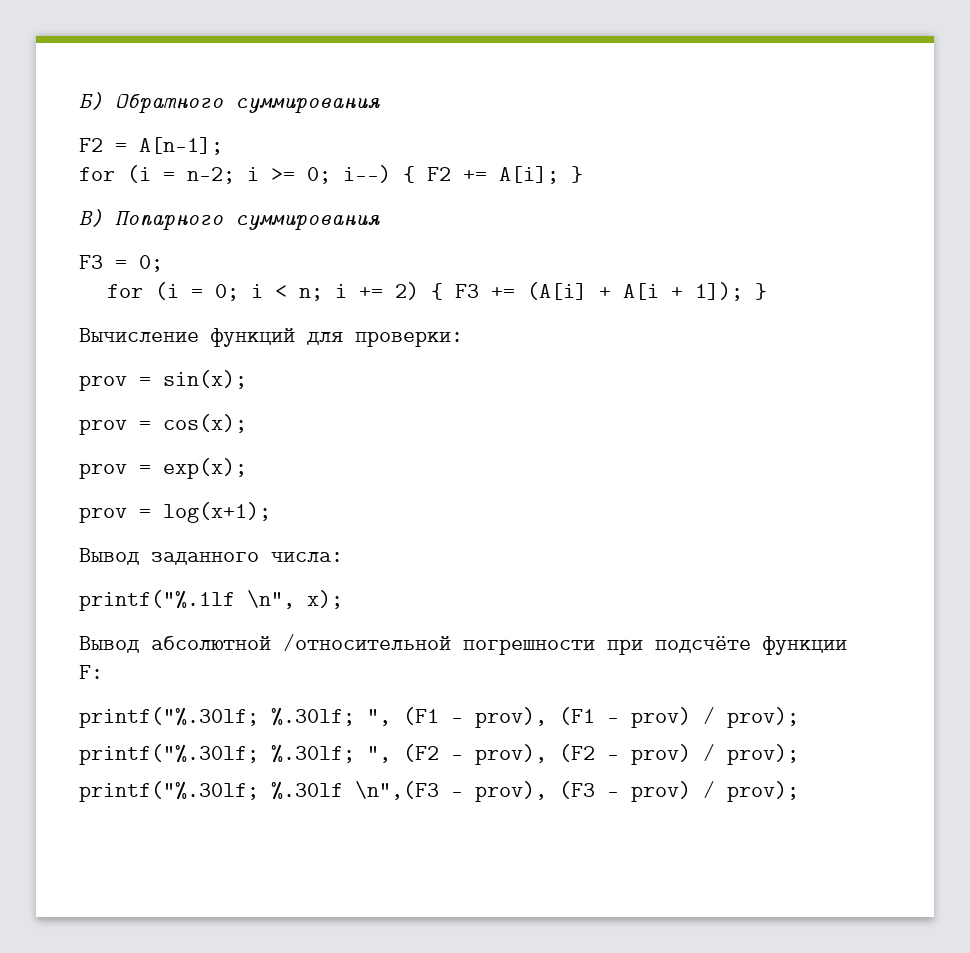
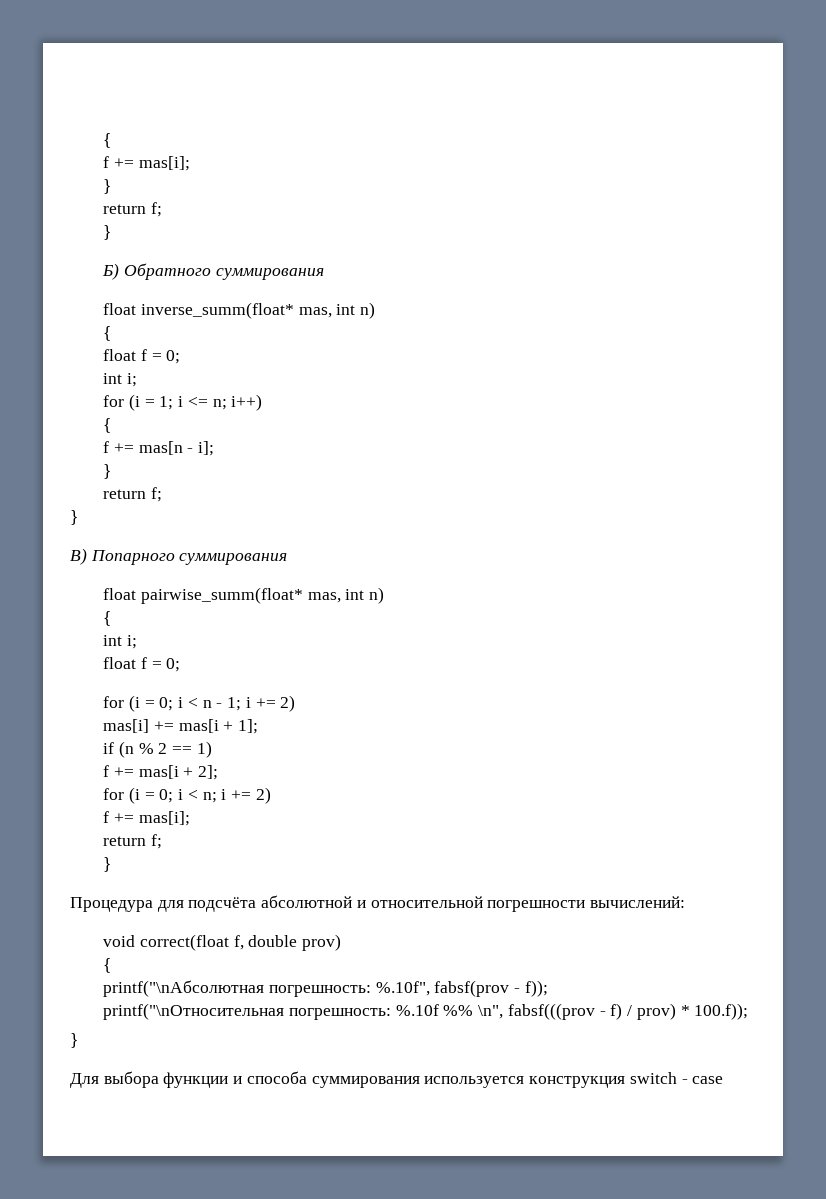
[79,92,380,113] [79,137,223,155] [79,165,583,184] [79,209,380,230] [79,255,163,272] Б) Обратного суммирования // F2 = A[n-1]; // for (i = n-2; i >= 0; i--) { F2 += A[i]; } // В) Попарного суммирования // F3 = 0; -> [103,133,112,148] [103,156,190,171] [103,179,112,194] [103,202,163,217] [103,225,112,240] [102,263,324,280] [103,302,376,319] [103,326,112,341] [103,349,181,364] [103,373,138,387] [103,394,263,411] [103,418,112,433] [103,441,215,456] [103,464,112,479] [103,487,163,502] [70,510,78,525] [70,548,288,565] [103,587,385,604] [103,611,112,626] [103,635,138,649] [103,657,181,672] [103,695,296,712] [103,719,259,734] [103,741,212,758] [103,765,219,780] { // f += mas[i]; // } // return f; // } // Б) Обратного суммирования // float inverse_summ(float* mas, int n) // { // float f = 0; // int i; // for (i = 1; i <= n; i++) // { // f += mas[n - i]; // } // return f; // } // В) Попарного суммирования // float pairwise_summ(float* mas, int n) // { // int i; // float f = 0; // for (i = 0; i < n - 1; i += 2) // mas[i] += mas[i + 1]; // if (n % 2 == 1) // f += mas[i + 2];
[431,282,768,301] [79,328,463,347] [79,370,247,391] [79,414,247,435] [79,458,247,479] [79,502,271,523] [79,548,343,565] [79,590,343,611] [79,634,847,655] [79,665,103,679] [79,707,799,728] [79,744,799,765] [79,781,799,802] { F3 += (A[i] + A[i + 1]); } // Вычисление функций для проверки: // prov = sin(x); // prov = cos(x); // prov = exp(x); // prov = log(x+1); // Вывод заданного числа: // printf("%.1lf \n", x); // Вывод абсолютной /относительной погрешности при подсчёте функции F: // printf("%.30lf; %.30lf; ", (F1 - prov), (F1 - prov) / prov); // printf("%.30lf; %.30lf; ", (F2 - prov), (F2 - prov) / prov); // printf("%.30lf; %.30lf \n",(F3 - prov), (F3 - prov) / prov); -> [103,811,190,826] [103,834,163,849] [103,857,112,872] [70,895,686,912] [103,934,342,951] [103,958,112,973] [103,980,548,997] [103,1003,749,1020] [70,1033,78,1048] [70,1071,724,1088] // f += mas[i]; // return f; // } // Процедура для подсчёта абсолютной и относительной погрешности вычислений: // void correct(float f, double prov) // { // printf("\nАбсолютная погрешность: %.10f", fabsf(prov - f)); // printf("\nОтносительная погрешность: %.10f %% \n", fabsf(((prov - f) / prov) * 100.f)); // } // Для выбора функции и способа суммирования используется конструкция switch - case

